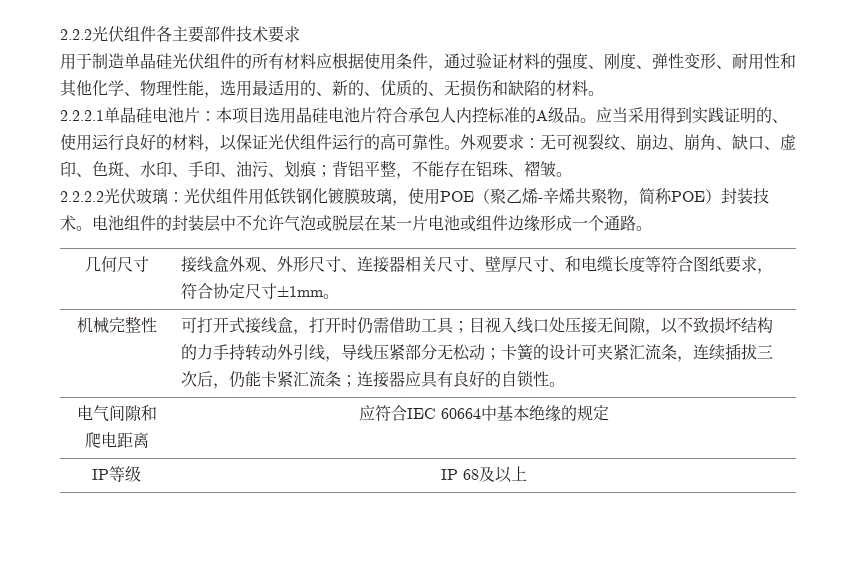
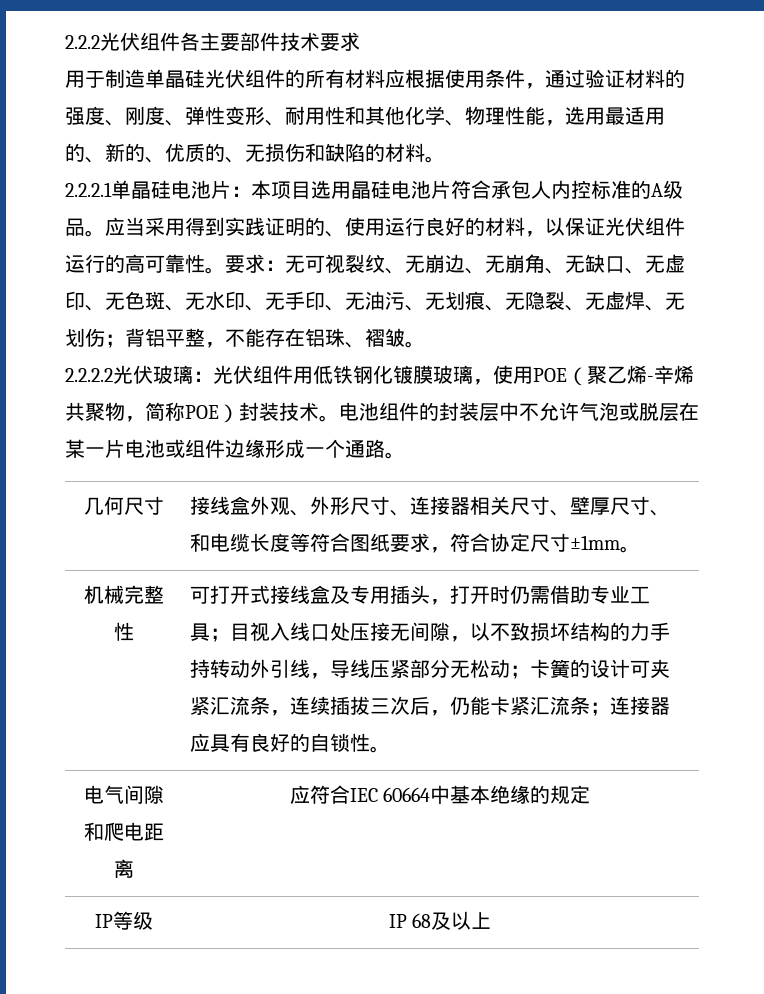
[460,134,492,150] 外观 -> (225, 270) none
[636,134,796,150] [60,161,316,178] 崩边、崩角、缺口、虚印、色斑、水印、手印、油污、划痕 -> [405,254,685,274] [65,291,685,311] [65,328,105,347] 无崩边、无崩角、无缺口、无虚印、无色斑、无水印、无手印、无油污、无划痕、无隐裂、无虚焊、无划伤
(294, 325) none -> [330,585,431,604] 及专用插头
(422, 325) none -> [590,585,631,604] 专业

